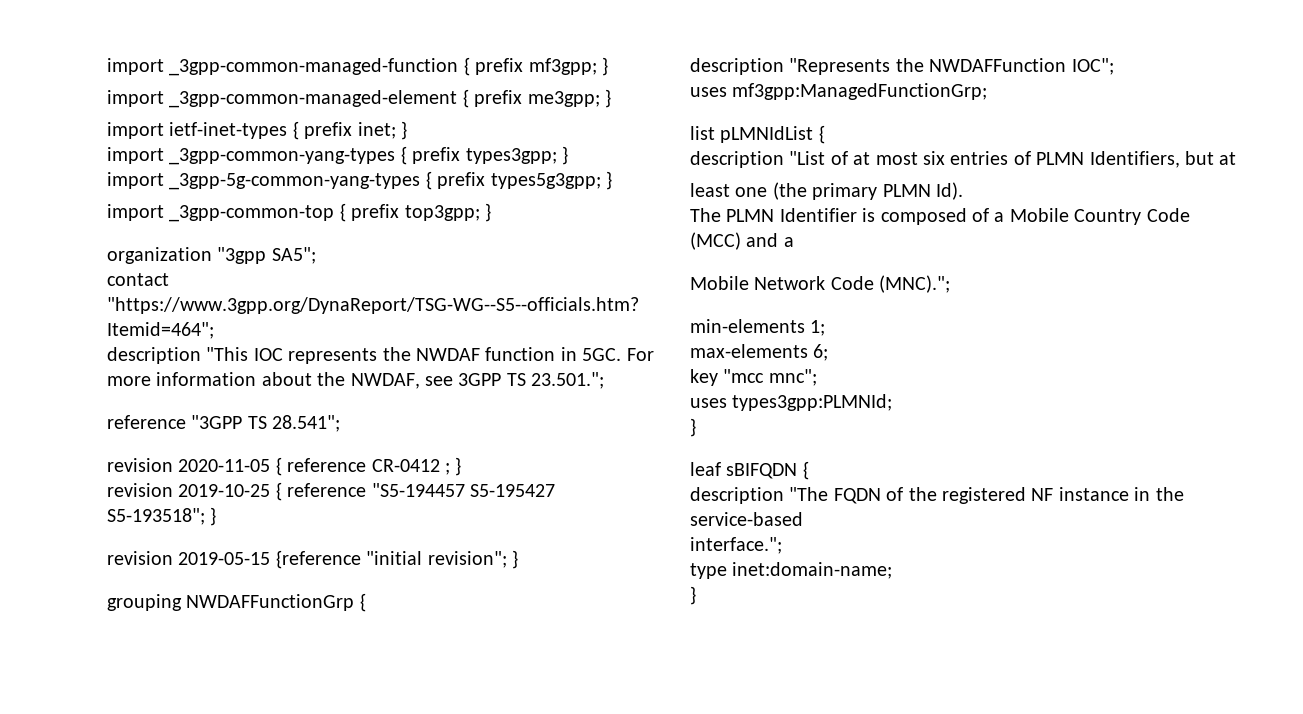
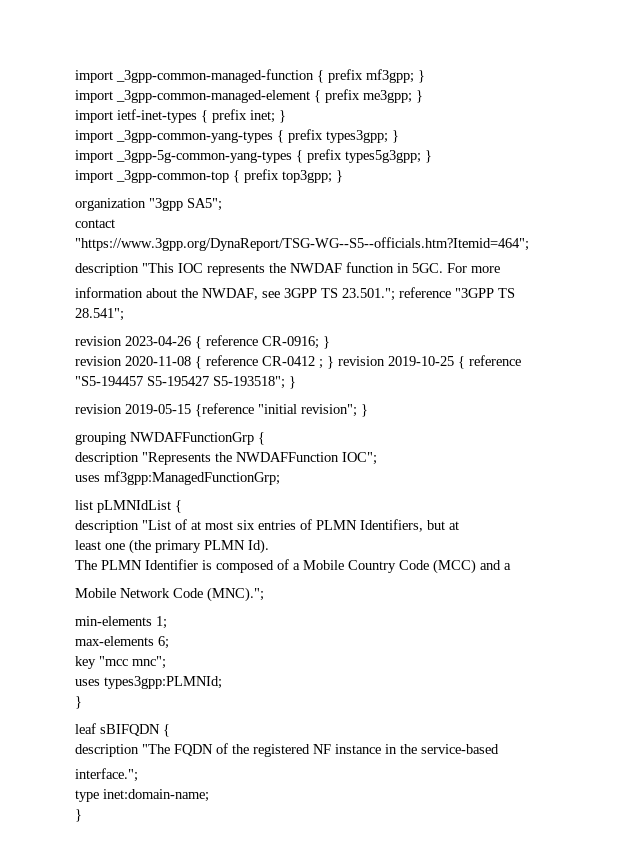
(151, 381) none -> (500, 269) //
(605, 380) // -> (395, 294) none
[178,459,271,472] 2020-11-05 -> [125,335,330,349] [75,356,191,366] 2023-04-26 { reference CR-0916; } // revision 2020-11-08
(462, 466) // -> (334, 362) none

